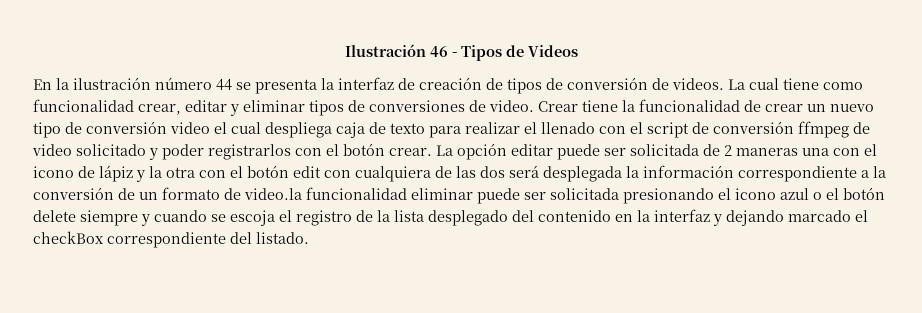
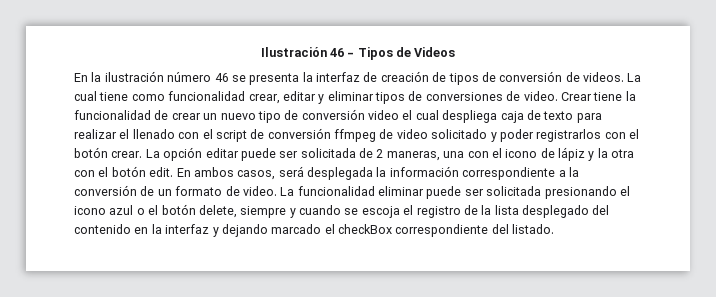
[216,79,232,91] 44 -> [214,73,229,82] 46
[736,148,798,156] maneras -> [386,151,440,161] maneras,
[293,166,505,182] edit con cualquiera de las dos -> [149,167,276,180] edit. En ambos casos,
[244,188,302,200] video.la -> [242,186,295,196] video. La
[33,210,76,222] delete -> [198,205,237,218] delete,

